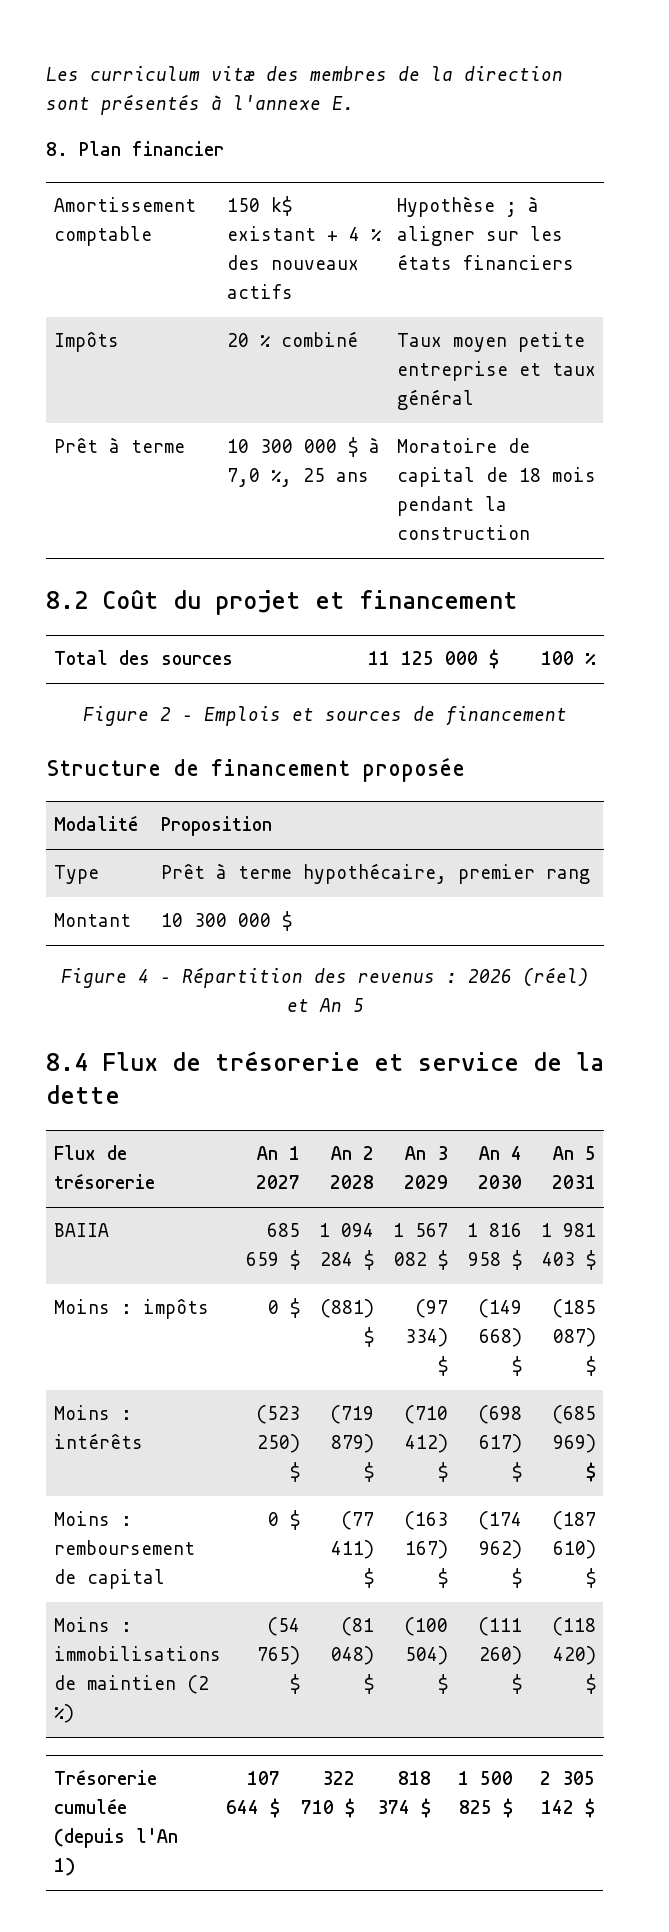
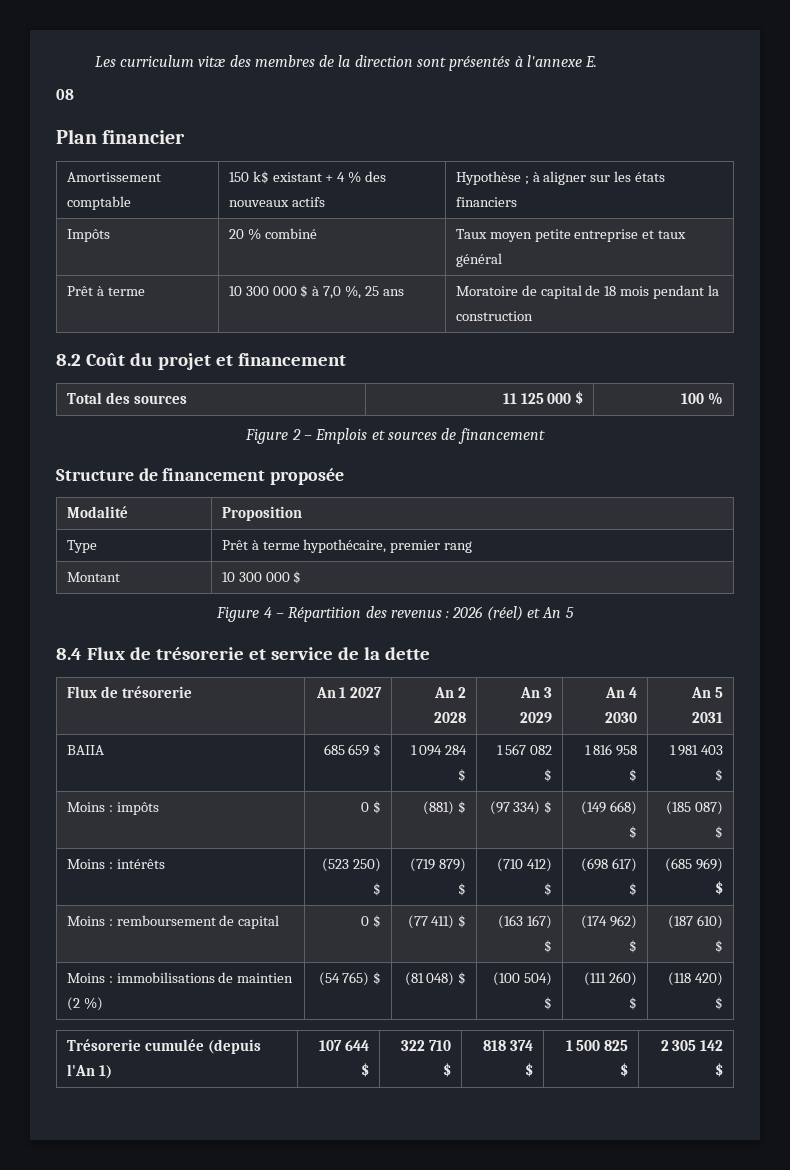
[46,142,68,156] 8. -> [56,89,74,100] 08 //

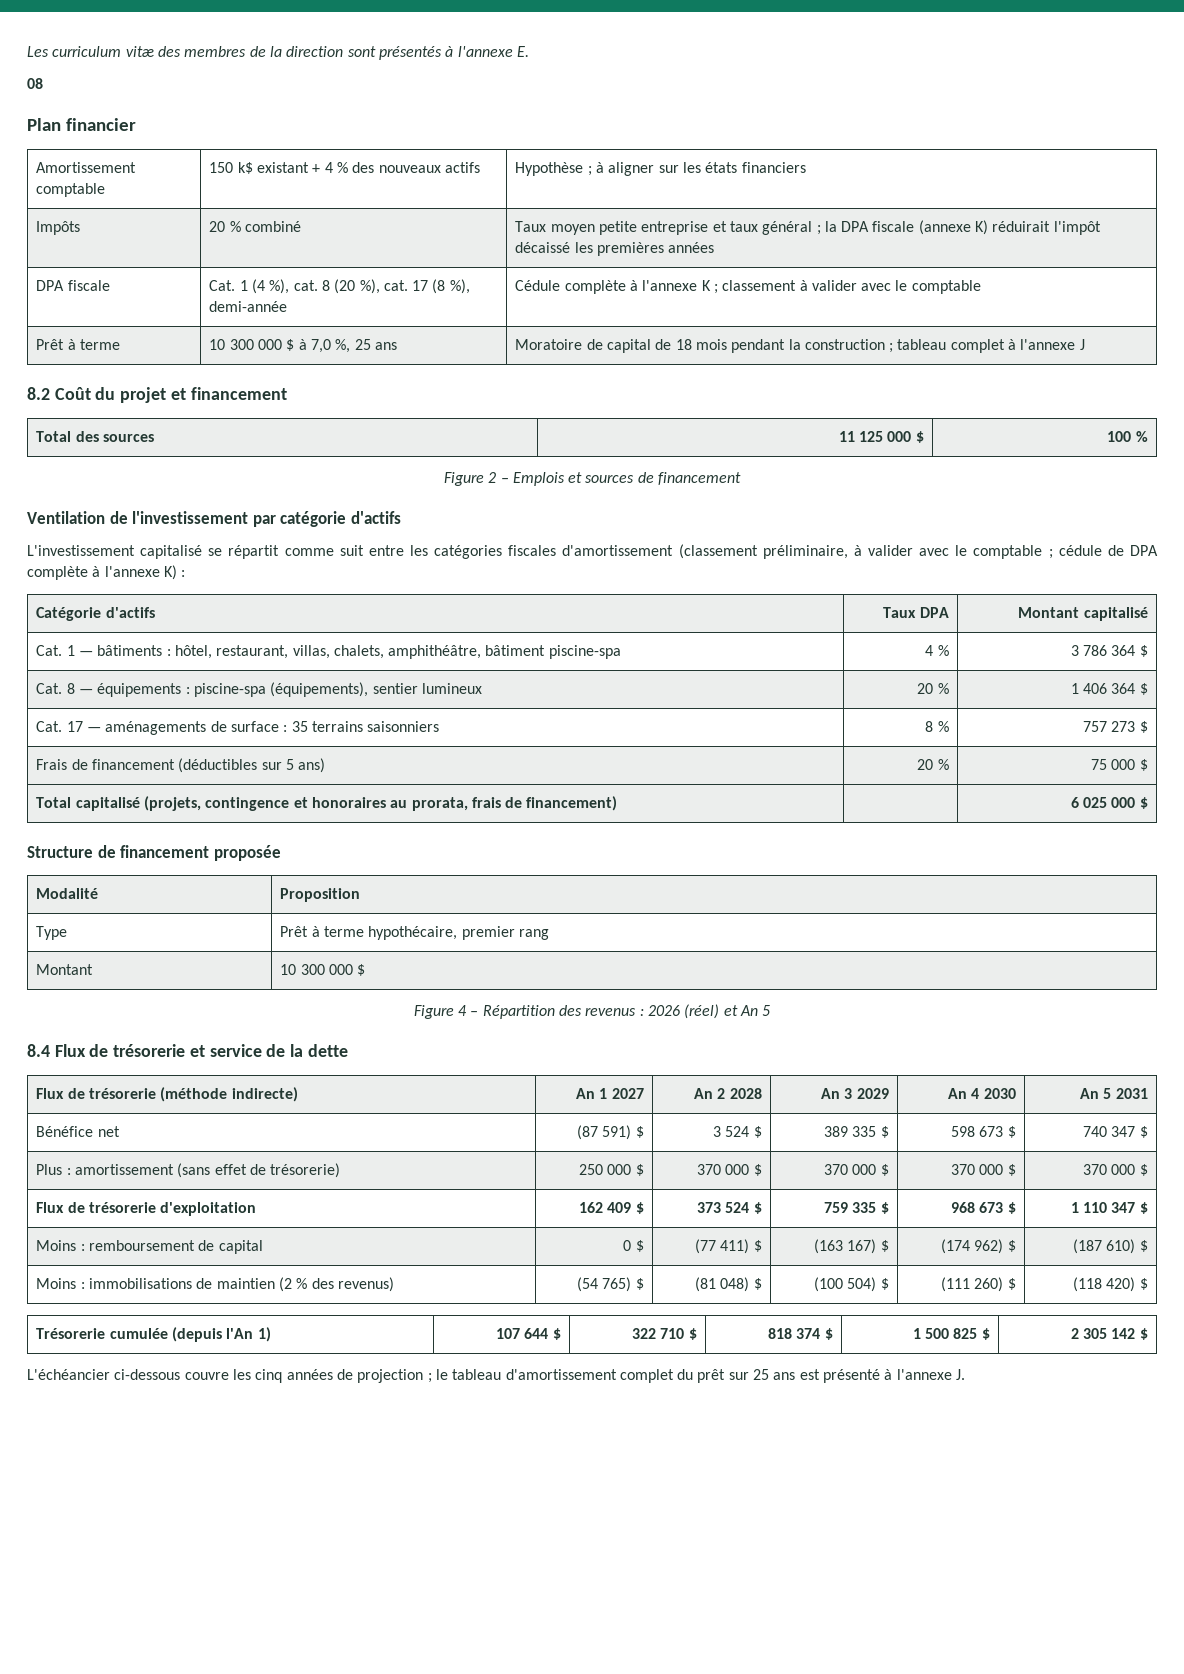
(502, 260) none -> [816,220,1101,235] [515,242,715,256] [36,280,110,291] [209,279,470,294] [209,301,288,312] [515,280,981,294] ; la DPA fiscale (annexe K) réduirait l'impôt décaissé les premières années // DPA fiscale | Cat. 1 (4 %), cat. 8 (20 %), cat. 17 (8 %), demi-année | Cédule complète à l'annexe K ; classement à valider avec le comptable
(533, 316) none -> [889,339,1085,353] ; tableau complet à l'annexe J
(545, 436) none -> [27,511,401,527] [27,544,1158,559] [27,565,186,580] [36,607,155,621] [883,607,949,618] [1018,607,1148,621] [36,645,621,659] [925,645,949,656] [1070,645,1148,657] [36,682,482,697] [917,683,949,694] [1070,683,1148,695] [36,721,440,735] [925,721,949,732] [1083,721,1148,733] [36,758,326,773] [917,759,949,770] [1091,759,1148,771] [36,796,618,811] [1070,797,1148,809] // Ventilation de l'investissement par catégorie d'actifs // L'investissement capitalisé se répartit comme suit entre les catégories fiscales d'amortissement (classement préliminaire, à valider avec le comptable ; cédule de DPA complète à l'annexe K) : // Catégorie d'actifs | Taux DPA | Montant capitalisé // Cat. 1 — bâtiments : hôtel, restaurant, villas, chalets, amphithéâtre, bâtiment piscine-spa | 4 % | 3 786 364 $ // Cat. 8 — équipements : piscine-spa (équipements), sentier lumineux | 20 % | 1 406 364 $ // Cat. 17 — aménagements de surface : 35 terrains saisonniers | 8 % | 757 273 $ // Frais de financement (déductibles sur 5 ans) | 20 % | 75 000 $ // Total capitalisé (projets, contingence et honoraires au prorata, frais de financement) | | 6 025 000 $
(192, 692) none -> [160,1087,298,1102] (méthode indirecte)
[66,745,104,755] [323,744,382,757] [410,745,468,756] [458,769,467,782] [496,744,553,755] [544,769,553,782] [584,744,638,756] [629,769,638,782] [669,745,724,756] [715,769,724,782] [66,802,159,815] [361,801,382,814] [423,801,467,815] [489,801,553,815] [581,801,638,815] [629,826,638,839] [666,801,724,815] [715,826,724,839] [66,859,165,869] [322,858,382,872] [373,883,382,896] [410,858,467,872] [458,883,467,896] [497,858,553,872] [544,883,553,896] [581,858,638,872] [629,883,638,896] [665,858,724,872] BAIIA | 685 659 $ | 1 094 284 $ | 1 567 082 $ | 1 816 958 $ | 1 981 403 $ // Moins : impôts | 0 $ | (881) $ | (97 334) $ | (149 668) $ | (185 087) $ // Moins : intérêts | (523 250) $ | (719 879) $ | (710 412) $ | (698 617) $ | (685 969) -> [36,1126,120,1137] [577,1125,644,1140] [713,1126,762,1138] [824,1126,889,1138] [951,1126,1016,1138] [1083,1126,1148,1138] [36,1163,341,1178] [579,1164,644,1176] [697,1164,762,1176] [824,1164,889,1176] [951,1164,1016,1176] [1083,1164,1148,1176] [36,1202,257,1216] [579,1202,644,1214] [697,1202,762,1214] [824,1202,889,1214] [951,1202,1016,1214] [1070,1202,1136,1213] Bénéfice net | (87 591) $ | 3 524 $ | 389 335 $ | 598 673 $ | 740 347 $ // Plus : amortissement (sans effet de trésorerie) | 250 000 $ | 370 000 $ | 370 000 $ | 370 000 $ | 370 000 $ // Flux de trésorerie d'exploitation | 162 409 $ | 373 524 $ | 759 335 $ | 968 673 $ | 1 110 347
[83,997,103,1011] %) -> [296,1277,394,1292] % des revenus)
(724, 1070) none -> [27,1369,966,1383] // L'échéancier ci-dessous couvre les cinq années de projection ; le tableau d'amortissement complet du prêt sur 25 ans est présenté à l'annexe J.

